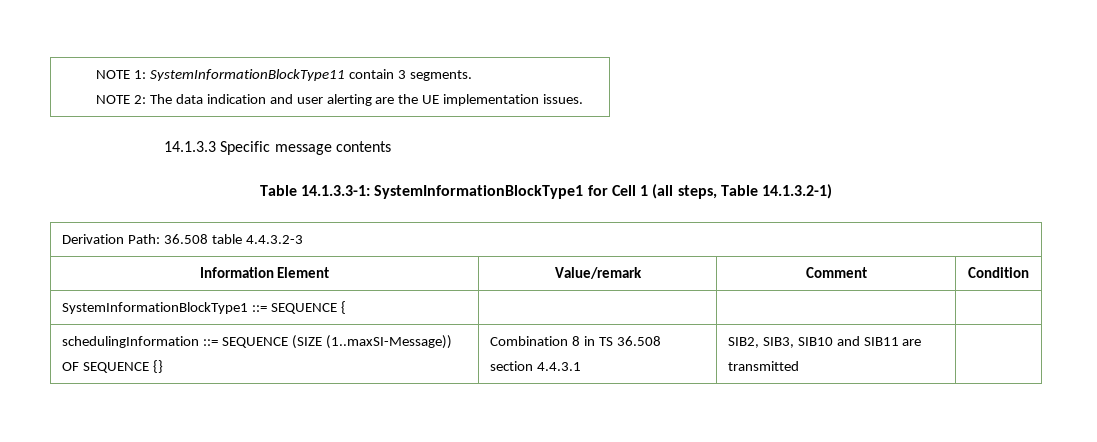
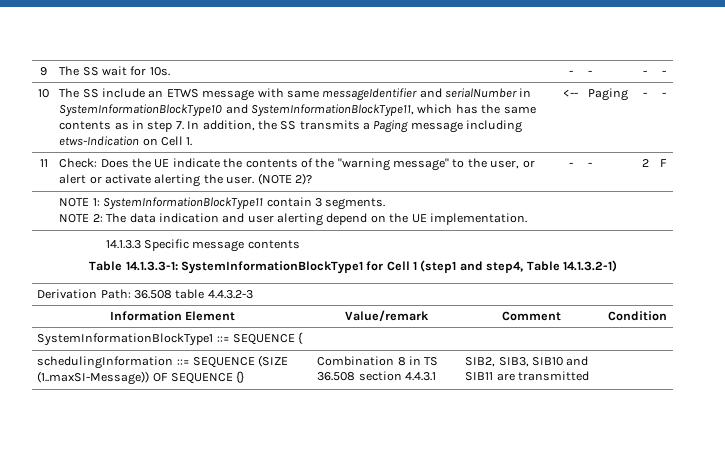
(96, 74) none -> [40,67,47,76] [59,66,170,76] [568,70,573,75] [588,70,593,75] [643,70,647,75] [661,70,666,75] [38,89,49,98] [59,88,532,101] [59,104,536,117] [59,120,523,133] [59,136,193,146] [563,89,578,97] [588,88,629,101] [643,92,647,97] [661,92,666,97] [39,159,48,167] [59,158,535,171] [59,173,312,187] [568,162,573,167] [588,162,593,167] [641,159,649,167] [660,159,667,167] 9 | The SS wait for 10s. | - | - | - | - // 10 | The SS include an ETWS message with same messageIdentifier and serialNumber in SystemInformationBlockType10 and SystemInformationBlockType11, which has the same contents as in step 7. In addition, the SS transmits a Paging message including etws-Indication on Cell 1. | <-- | Paging | - | - // 11 | Check: Does the UE indicate the contents of the "warning message" to the user, or alert or activate alerting the user. (NOTE 2)? | - | - | 2 | F //
[375,94,584,106] are the UE implementation issues. -> [326,213,527,225] depend on the UE implementation.
[652,184,717,199] (all steps, -> [420,260,524,273] (step1 and step4,

